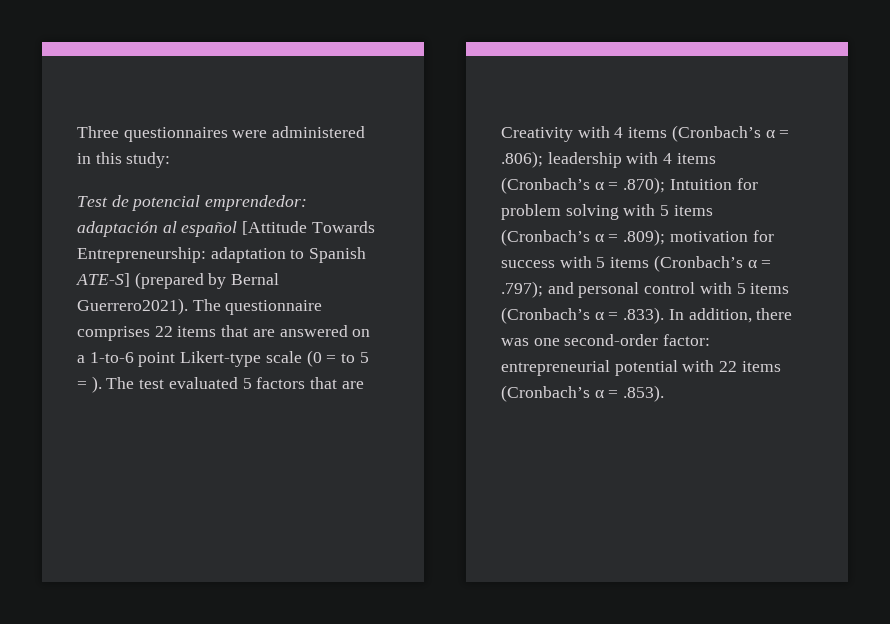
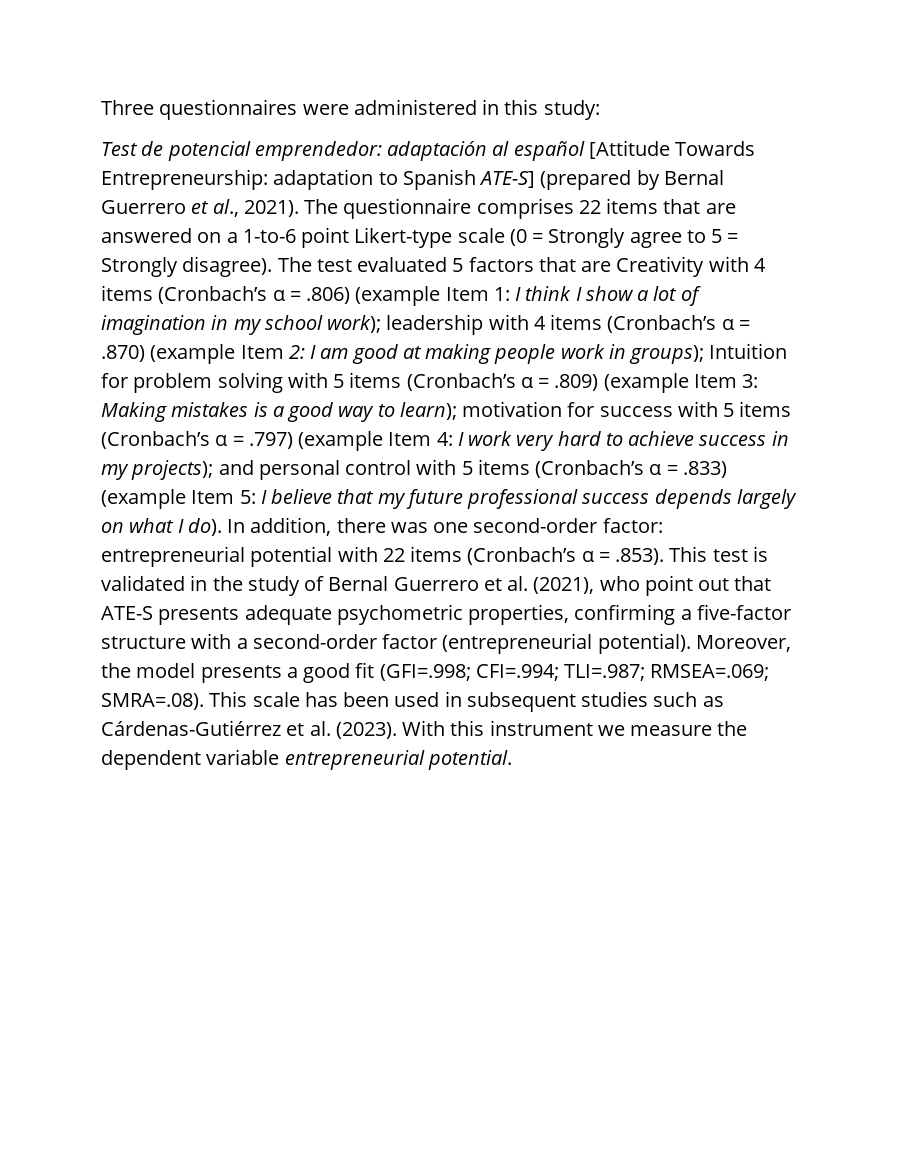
[77,298,188,315] Guerrero2021). -> [101,199,299,217] Guerrero et al., 2021).
(337, 359) none -> [548,228,682,248] Strongly agree
[91,376,102,393] ). -> [101,256,273,277] Strongly disagree).
[501,151,543,168] .806); -> [306,286,701,306] [101,315,382,335] .806) (example Item 1: I think I show a lot of imagination in my school work);
[623,177,666,194] .870); -> [101,344,705,364] .870) (example Item 2: I am good at making people work in groups);
[623,229,666,246] .809); -> [554,373,759,393] [101,402,457,422] .809) (example Item 3: Making mistakes is a good way to learn);
[501,281,543,298] .797); -> [248,431,789,451] [101,460,214,480] .797) (example Item 4: I work very hard to achieve success in my projects);
[623,307,665,324] .833). -> [682,461,727,478] [101,489,797,509] [101,518,222,536] .833) (example Item 5: I believe that my future professional success depends largely on what I do).
(665, 393) none -> [669,546,768,562] [101,575,772,596] [101,604,791,625] [101,633,791,654] [101,662,770,683] [101,691,724,712] [101,720,748,739] [101,749,512,770] This test is validated in the study of Bernal Guerrero et al. (2021), who point out that ATE-S presents adequate psychometric properties, confirming a five-factor structure with a second-order factor (entrepreneurial potential). Moreover, the model presents a good fit (GFI=.998; CFI=.994; TLI=.987; RMSEA=.069; SMRA=.08). This scale has been used in subsequent studies such as Cárdenas-Gutiérrez et al. (2023). With this instrument we measure the dependent variable entrepreneurial potential.

